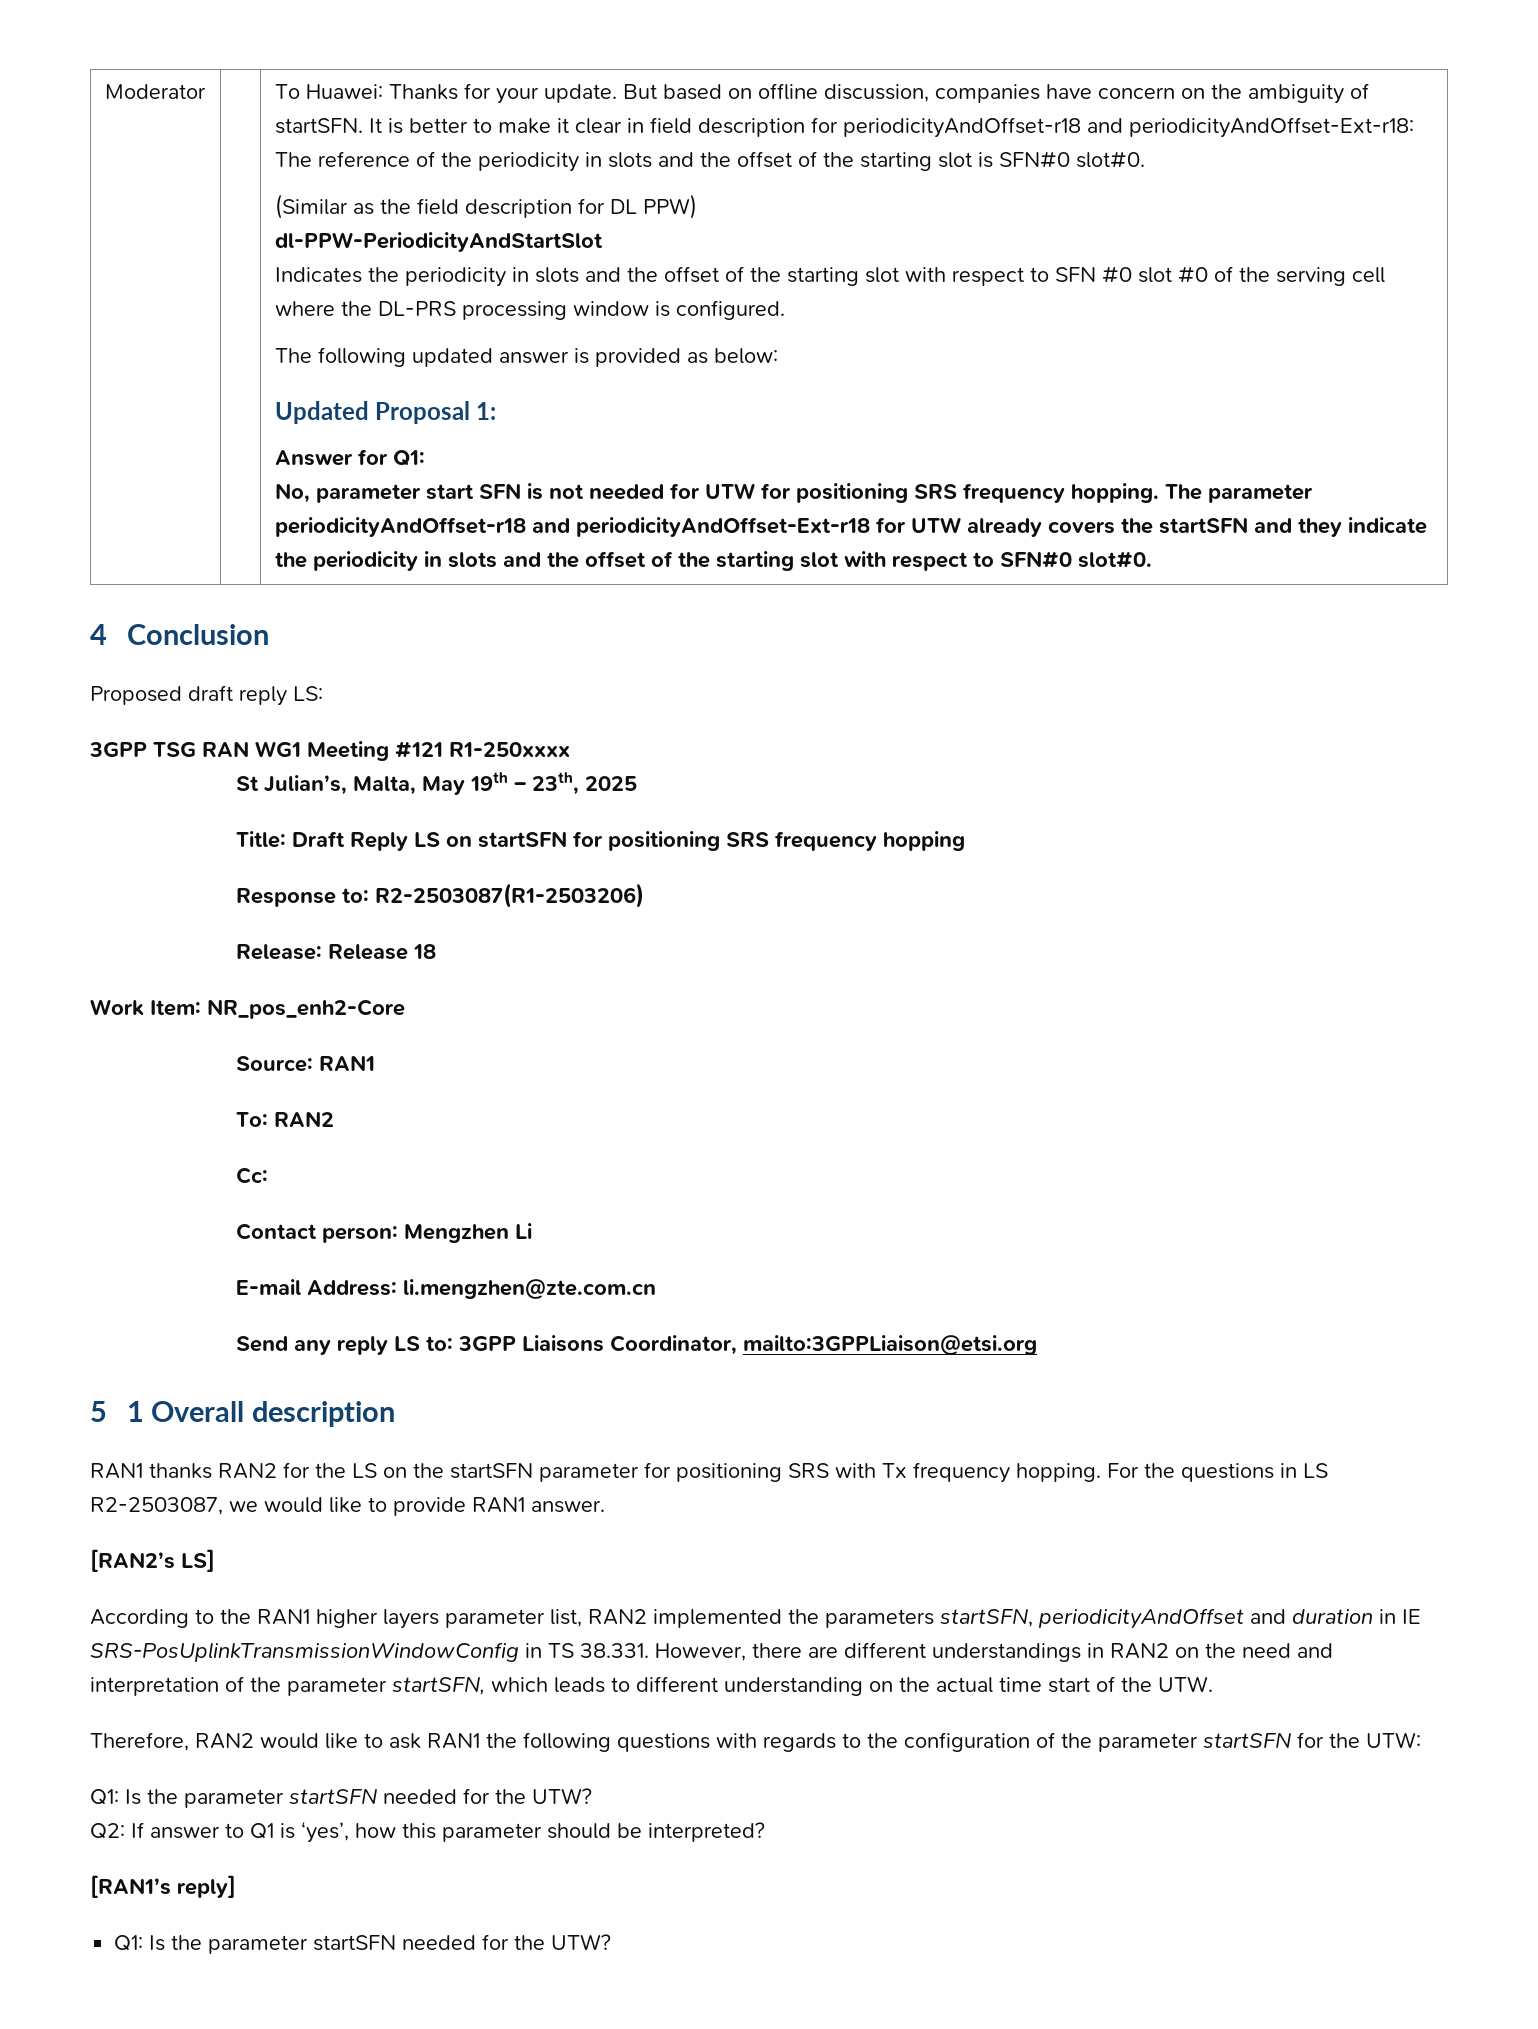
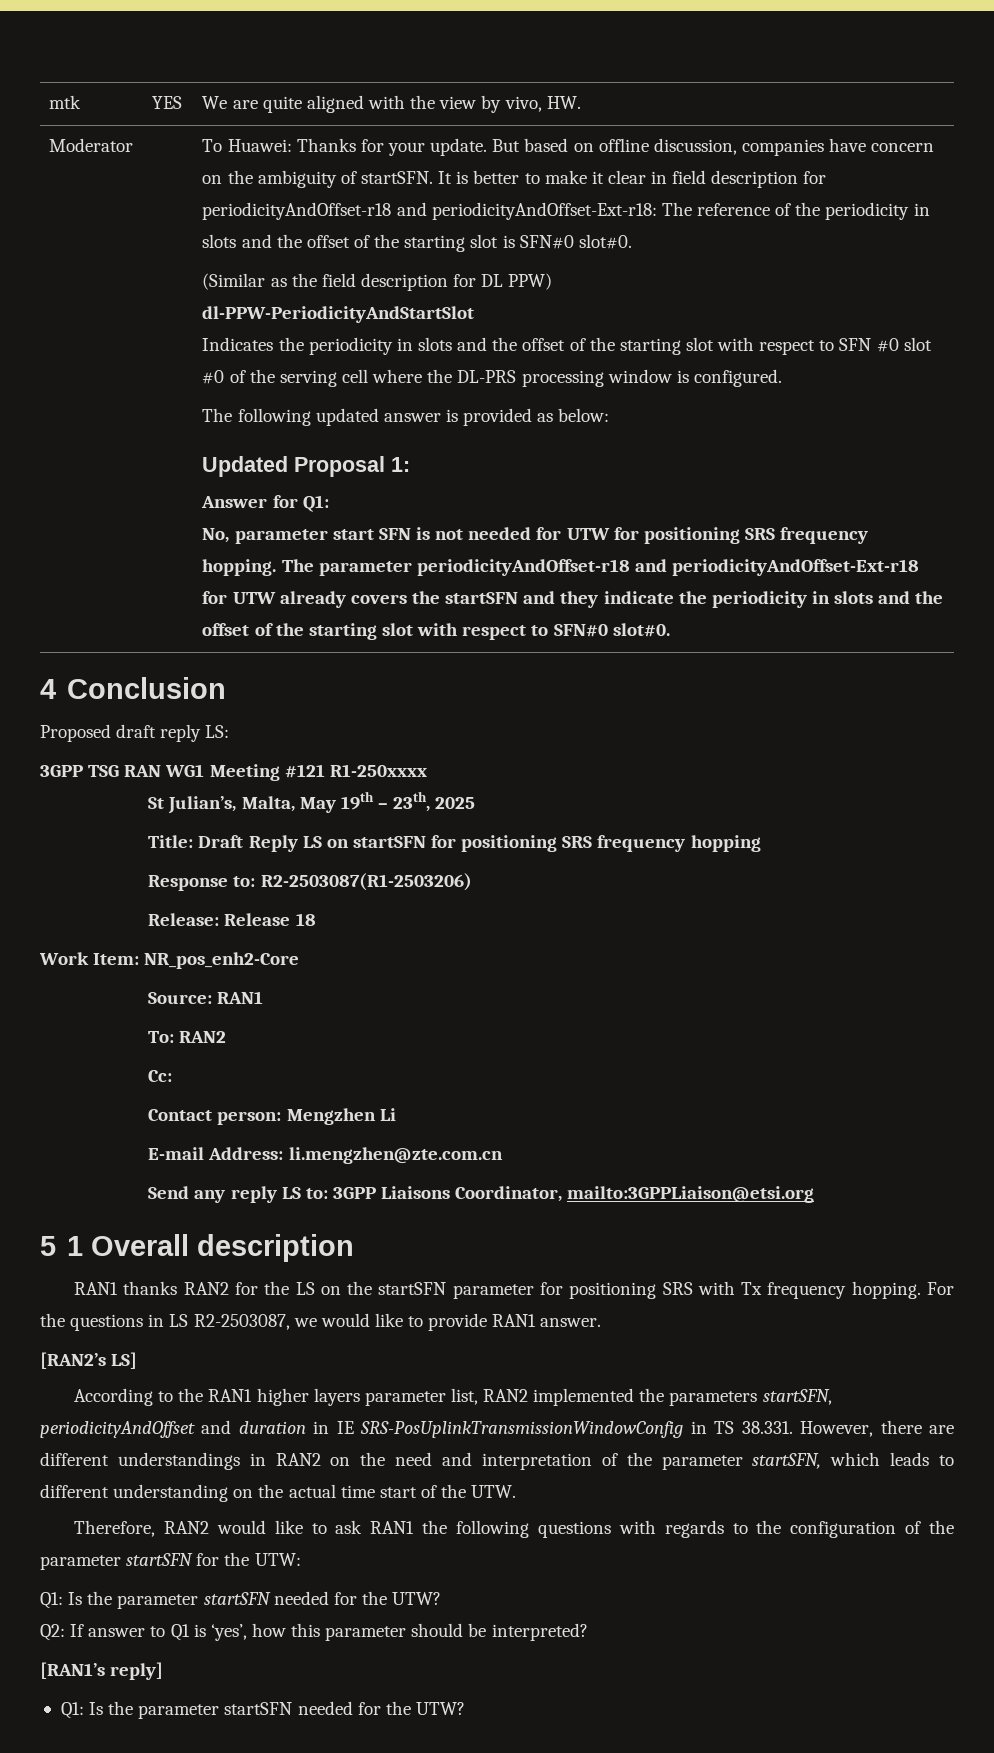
(104, 91) none -> [49,95,82,109] [152,96,183,109] [202,95,581,113] mtk | YES | We are quite aligned with the view by vivo, HW. //

